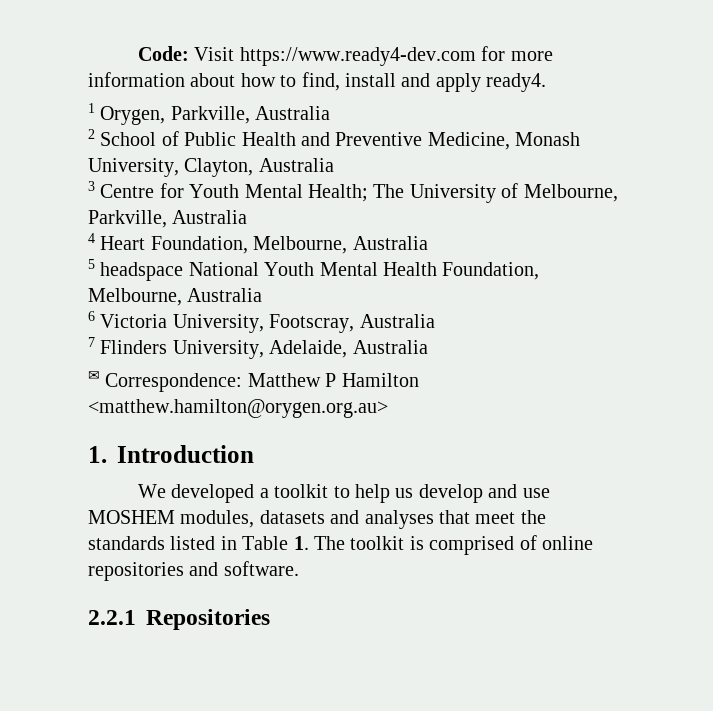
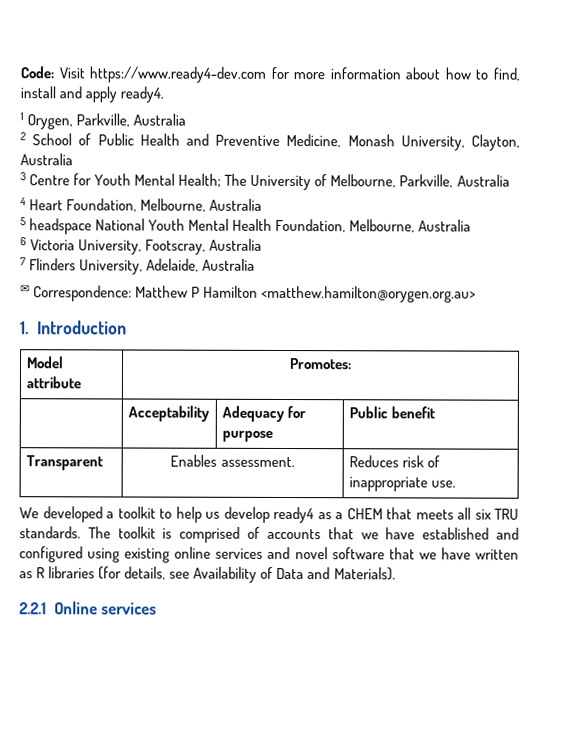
(254, 454) none -> [25,356,64,369] [25,376,81,389] [289,358,352,370] [127,405,210,422] [221,405,306,423] [221,430,273,442] [348,406,435,419] [25,455,103,471] [170,454,295,468] [348,455,440,468] [348,476,456,492] // Model attribute | Promotes: // | Acceptability | Adequacy for purpose | Public benefit // Transparent | Enables assessment. | Reduces risk of inappropriate use.
[488,484,550,498] [88,510,546,529] [88,536,309,550] and use MOSHEM modules, datasets and analyses that meet the standards listed in Table 1. -> [273,506,519,524] [19,526,81,539] ready4 as a CHEM that meets all six TRU standards.
[541,536,593,550] [88,561,299,581] online repositories and software. -> [266,527,519,540] [19,546,520,563] [19,566,396,583] accounts that we have established and configured using existing online services and novel software that we have written as R libraries (for details, see Availability of Data and Materials).
[146,609,270,630] Repositories -> [53,601,157,615] Online services

